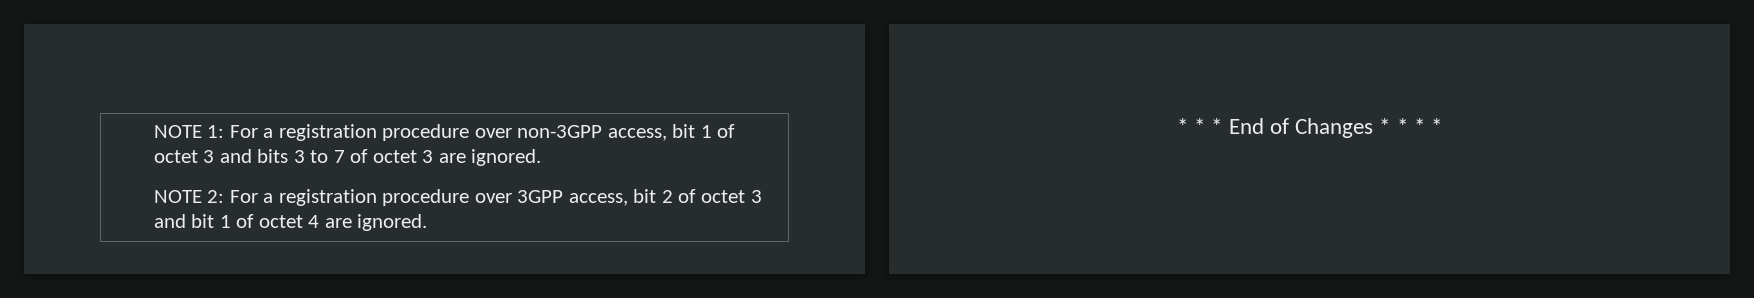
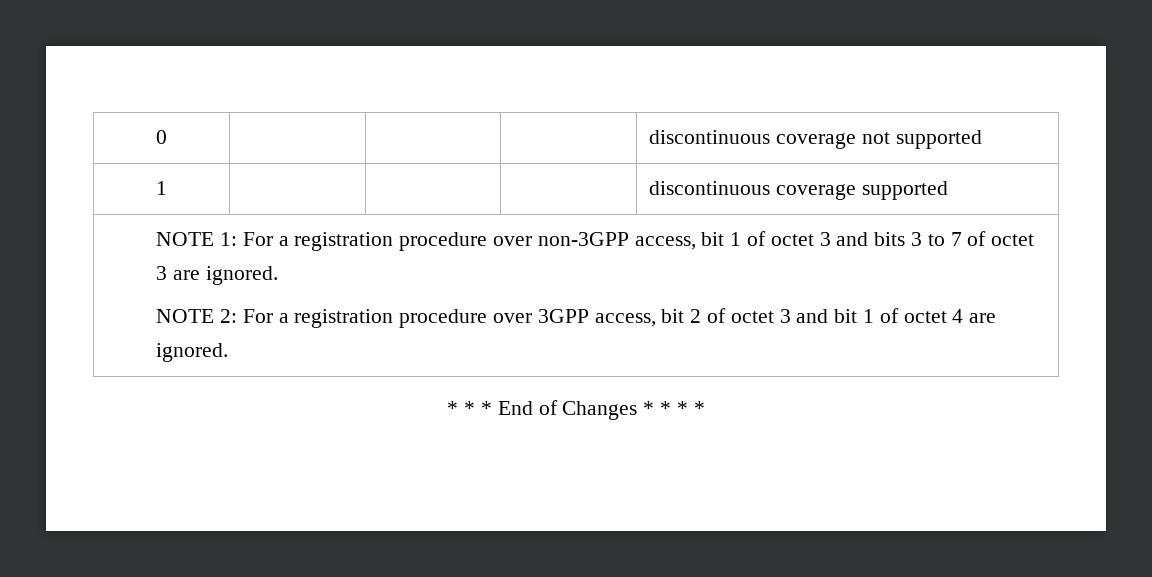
(153, 131) none -> [156,130,167,144] [649,130,982,149] [156,181,167,195] [649,181,948,200] 0 | | | | discontinuous coverage not supported // 1 | | | | discontinuous coverage supported //

